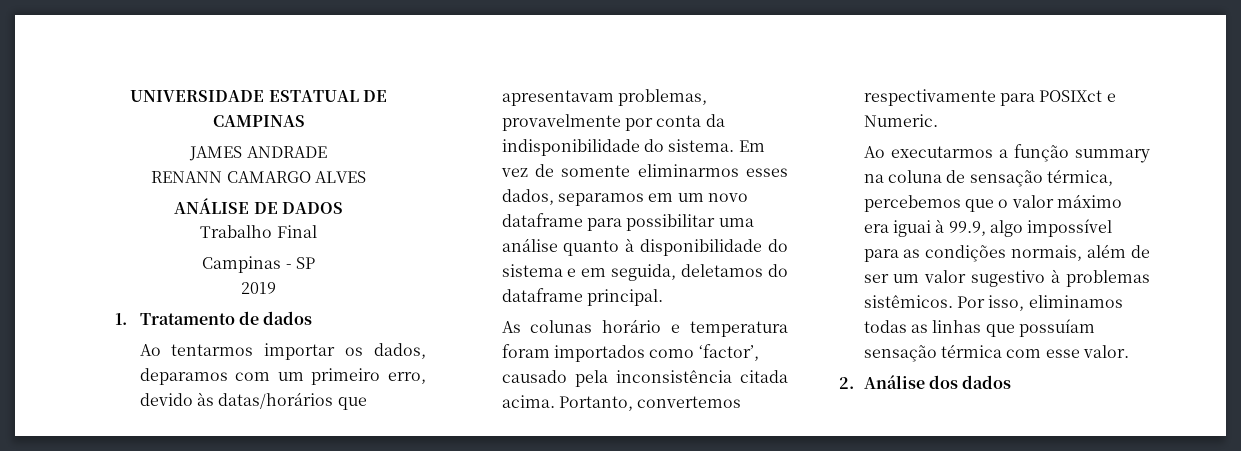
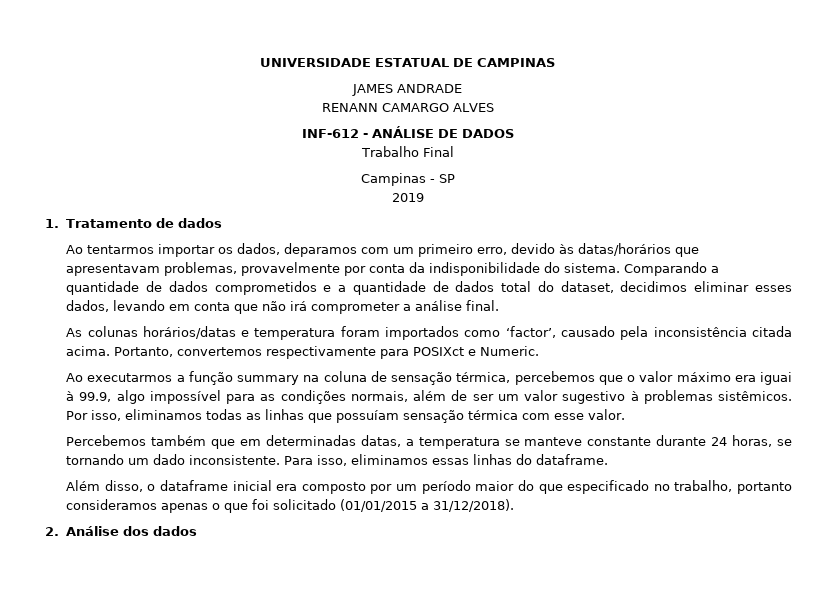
(366, 177) none -> [301,129,368,138] INF-612 -
[738,140,765,152] [500,164,788,177] [501,189,748,206] [501,213,754,231] [501,238,788,256] [501,264,788,281] [501,288,663,306] Em vez de somente eliminarmos esses dados, separamos em um novo dataframe para possibilitar uma análise quanto à disponibilidade do sistema e em seguida, deletamos do dataframe principal. -> [624,262,720,276] [66,281,792,295] [66,300,500,314] Comparando a quantidade de dados comprometidos e a quantidade de dados total do dataset, decidimos eliminar esses dados, levando em conta que não irá comprometer a análise final.
[602,319,662,333] horário -> [142,326,236,339] horários/datas
(1129, 351) none -> [66,435,792,449] [66,454,609,466] [66,480,793,494] [66,499,515,513] // Percebemos também que em determinadas datas, a temperatura se manteve constante durante 24 horas, se tornando um dado inconsistente. Para isso, eliminamos essas linhas do dataframe. // Além disso, o dataframe inicial era composto por um período maior do que especificado no trabalho, portanto consideramos apenas o que foi solicitado (01/01/2015 a 31/12/2018).

